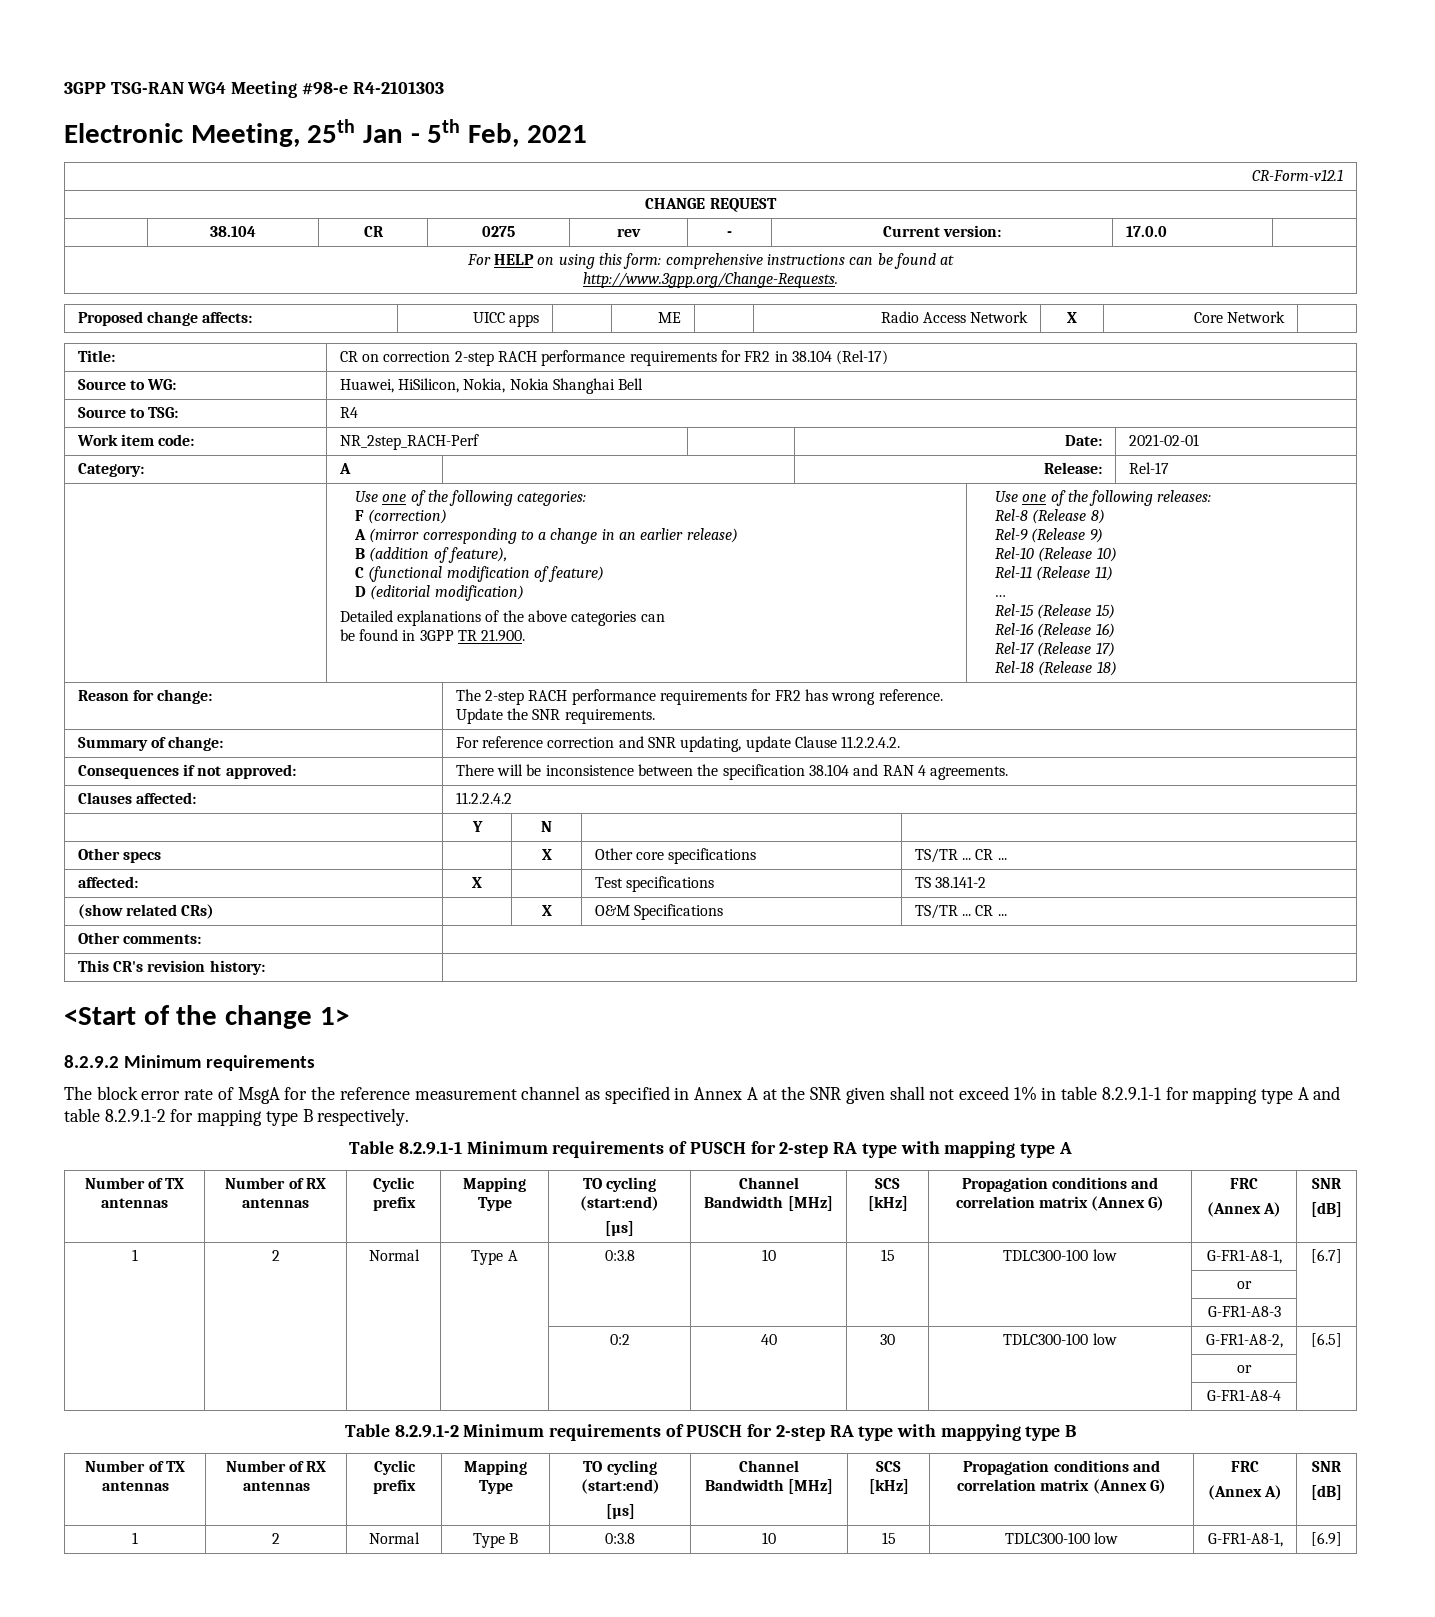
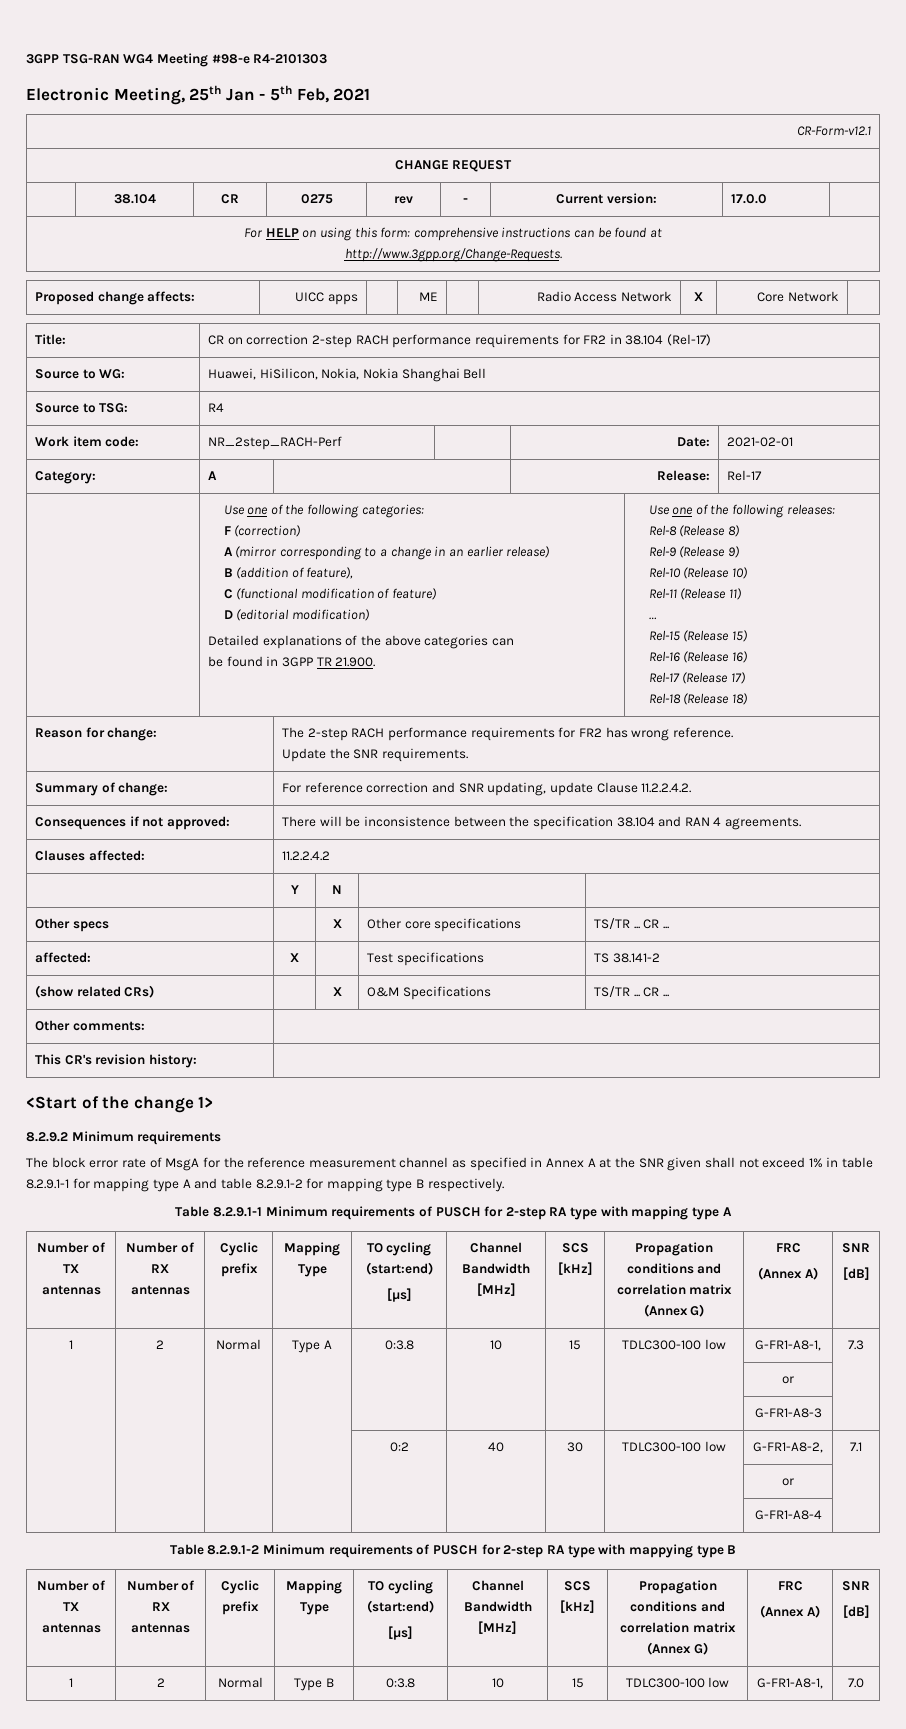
[1311,1249,1342,1263] [6.7] -> [848,1340,864,1350] 7.3
[1311,1333,1342,1347] [6.5] -> [850,1442,862,1452] 7.1
[1311,1532,1342,1546] [6.9] -> [848,1678,864,1688] 7.0

